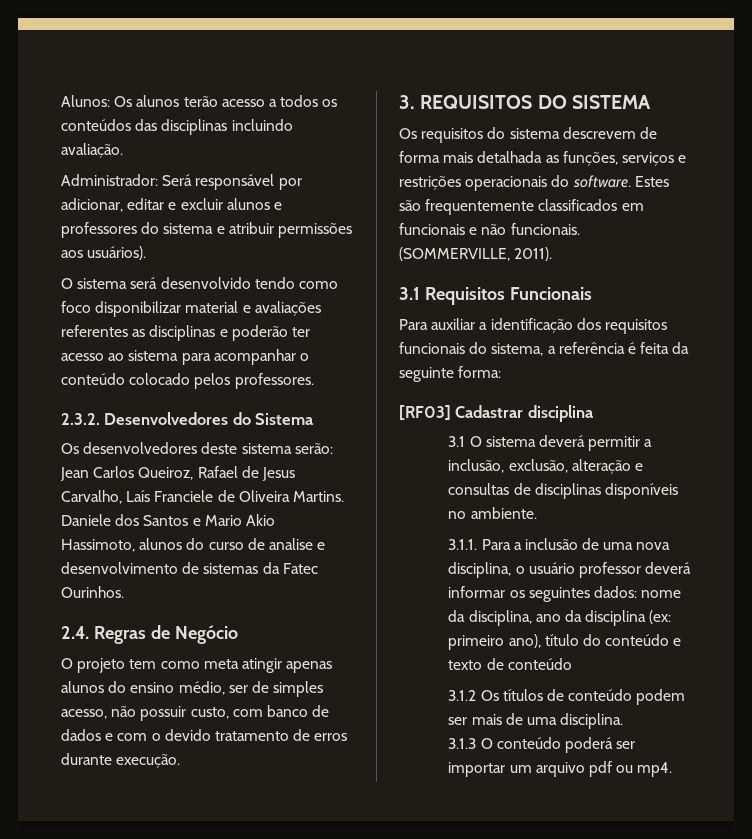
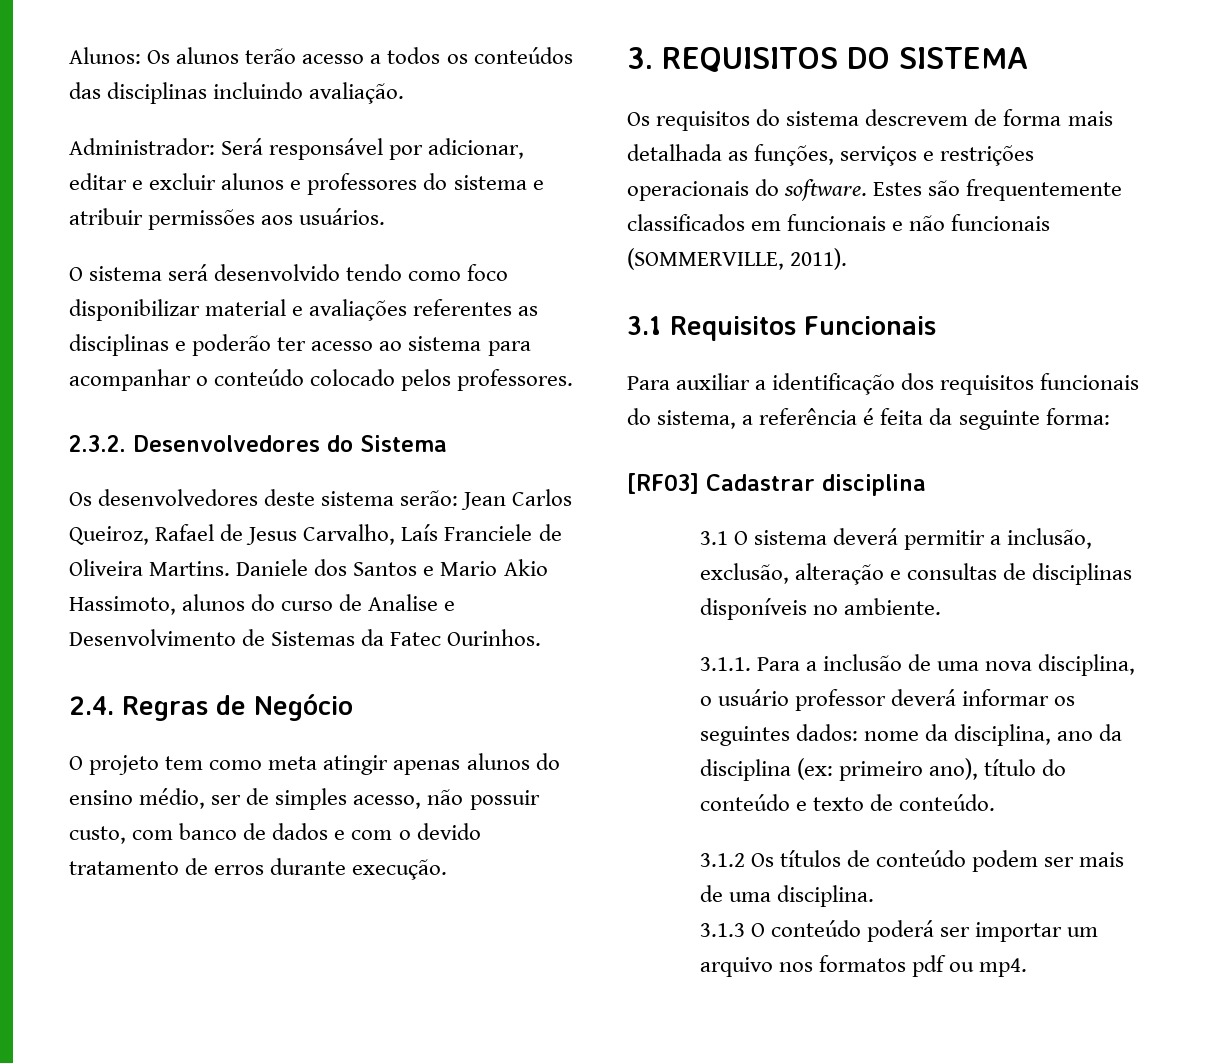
[87,246,147,260] usuários). -> [299,208,386,225] usuários.
[268,538,326,550] [61,562,259,574] analise e desenvolvimento de sistemas -> [368,594,456,611] [69,629,356,646] Analise e Desenvolvimento de Sistemas
[510,223,580,235] funcionais. -> [951,214,1051,231] funcionais
[507,658,572,670] conteúdo -> [898,794,995,811] conteúdo.
(585, 769) none -> [778,955,906,972] nos formatos

